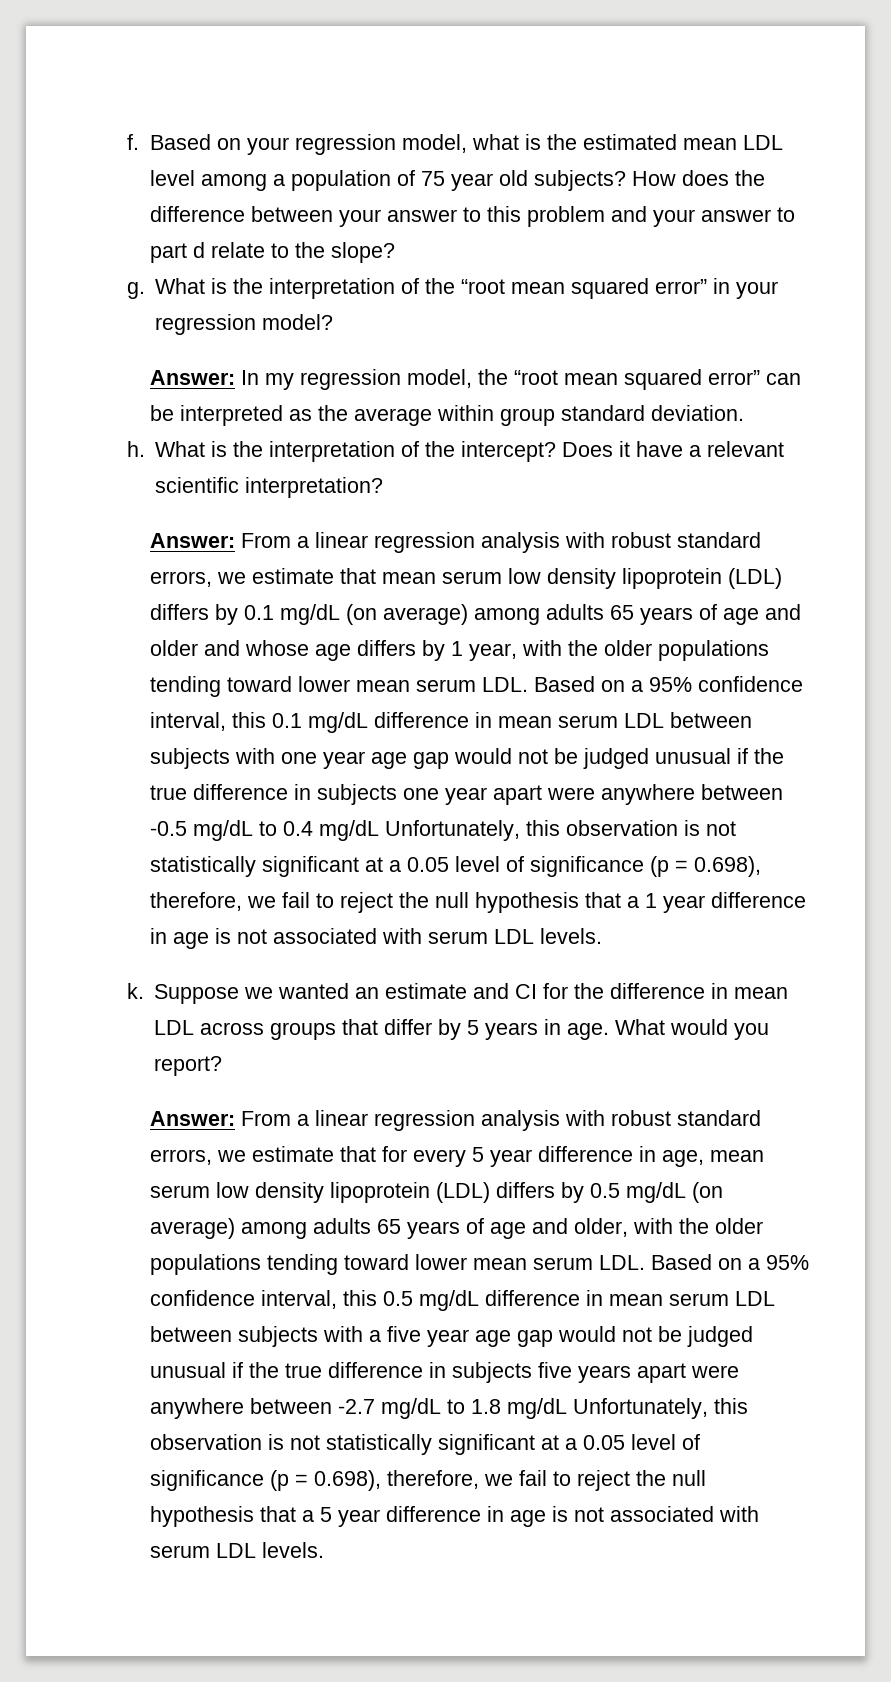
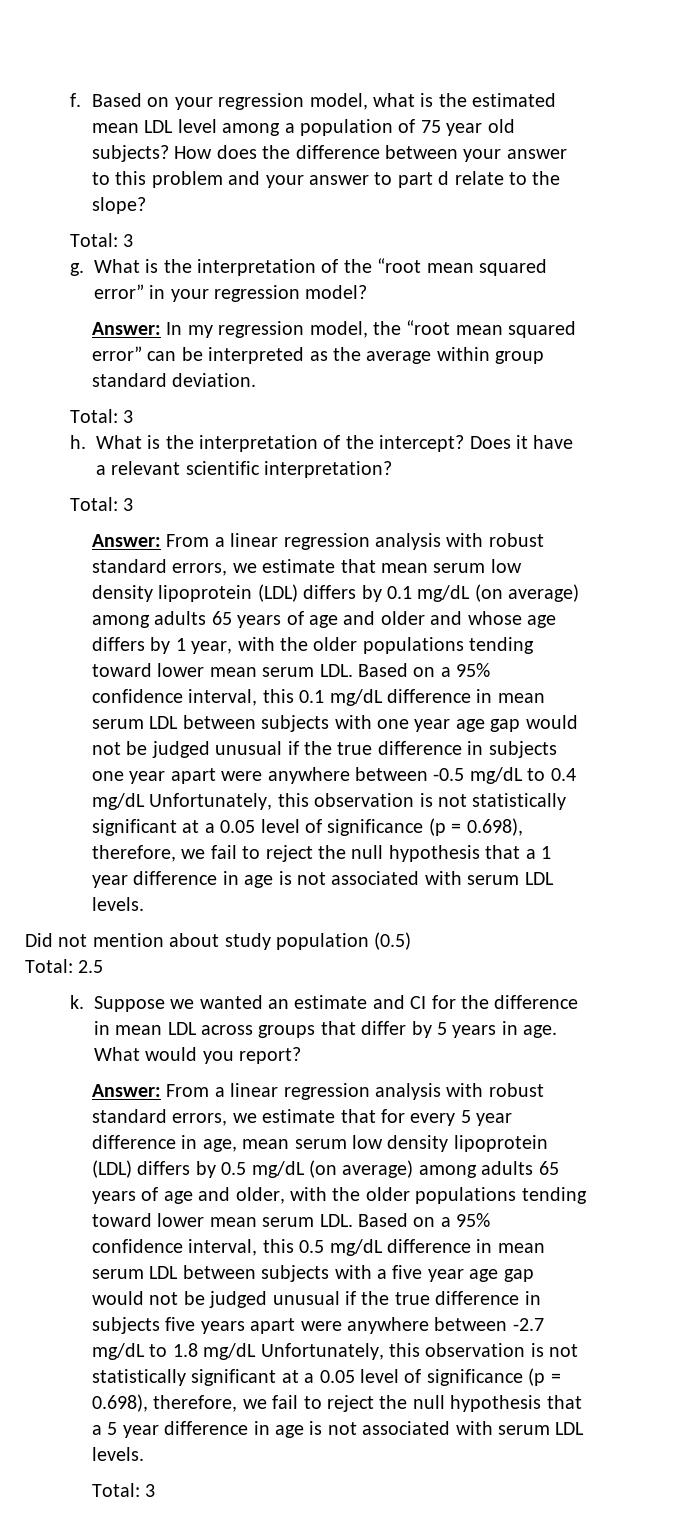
(396, 252) none -> [69,233,134,247] // Total: 3
(745, 413) none -> [69,409,134,423] // Total: 3
(384, 487) none -> [69,497,134,511] // Total: 3
(603, 936) none -> [25,932,412,950] [25,959,104,973] // Did not mention about study population (0.5) // Total: 2.5
(325, 1550) none -> [92,1483,156,1497] // Total: 3

